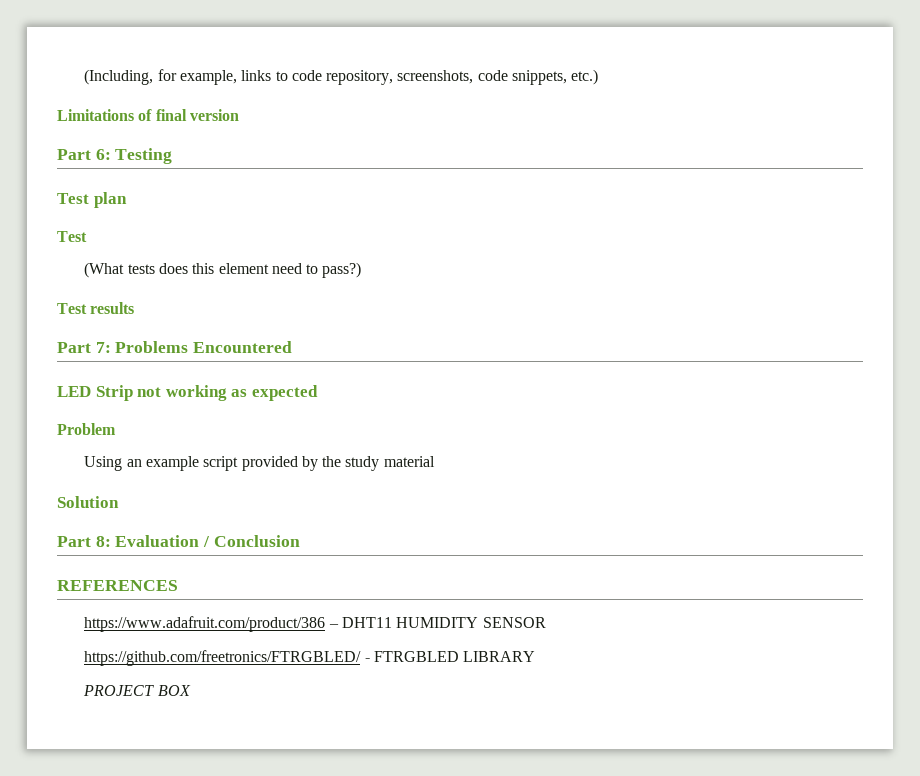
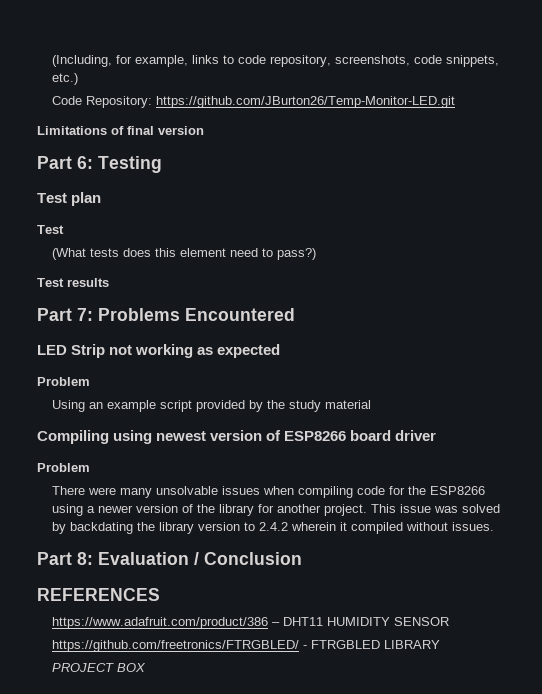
(599, 77) none -> [51,96,455,108] // Code Repository: https://github.com/JBurton26/Temp-Monitor-LED.git
[57,496,119,508] Solution -> [37,430,437,444] [37,463,90,472] [51,486,485,498] [51,504,500,516] [51,522,494,534] Compiling using newest version of ESP8266 board driver // Problem // There were many unsolvable issues when compiling code for the ESP8266 using a newer version of the library for another project. This issue was solved by backdating the library version to 2.4.2 wherein it compiled without issues.

